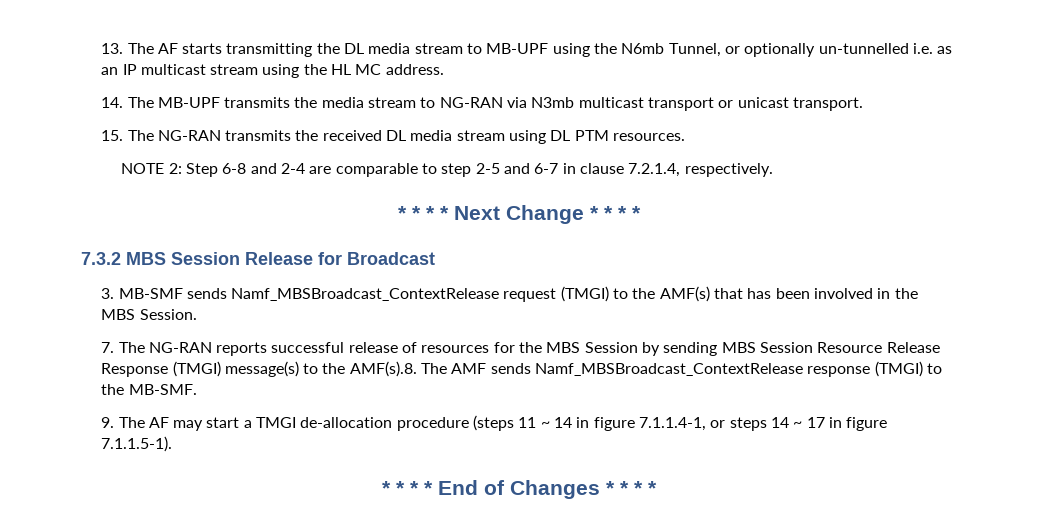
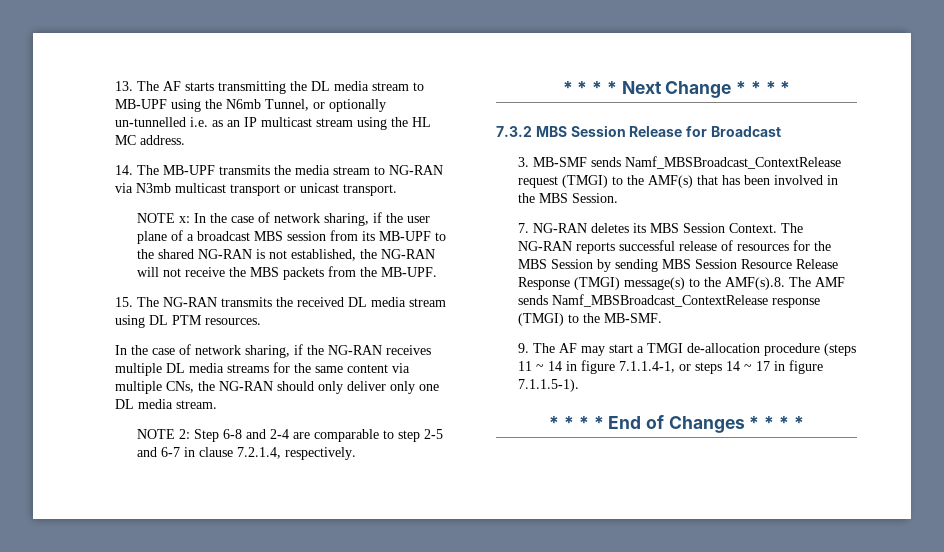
(864, 104) none -> [137,212,431,226] [137,230,447,244] [137,249,436,261] [137,266,438,280] // NOTE x: In the case of network sharing, if the user plane of a broadcast MBS session from its MB-UPF to the shared NG-RAN is not established, the NG-RAN will not receive the MBS packets from the MB-UPF.
(686, 137) none -> [115,344,432,358] [115,362,411,376] [115,381,440,394] [115,399,218,409] // In the case of network sharing, if the NG-RAN receives multiple DL media streams for the same content via multiple CNs, the NG-RAN should only deliver only one DL media stream.
(115, 347) none -> [533,223,778,233] NG-RAN deletes its MBS Session Context.

